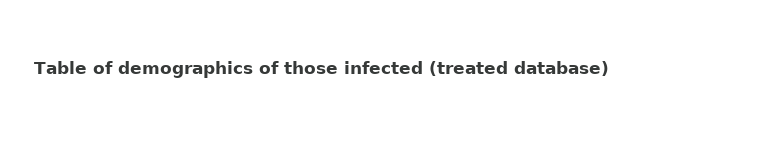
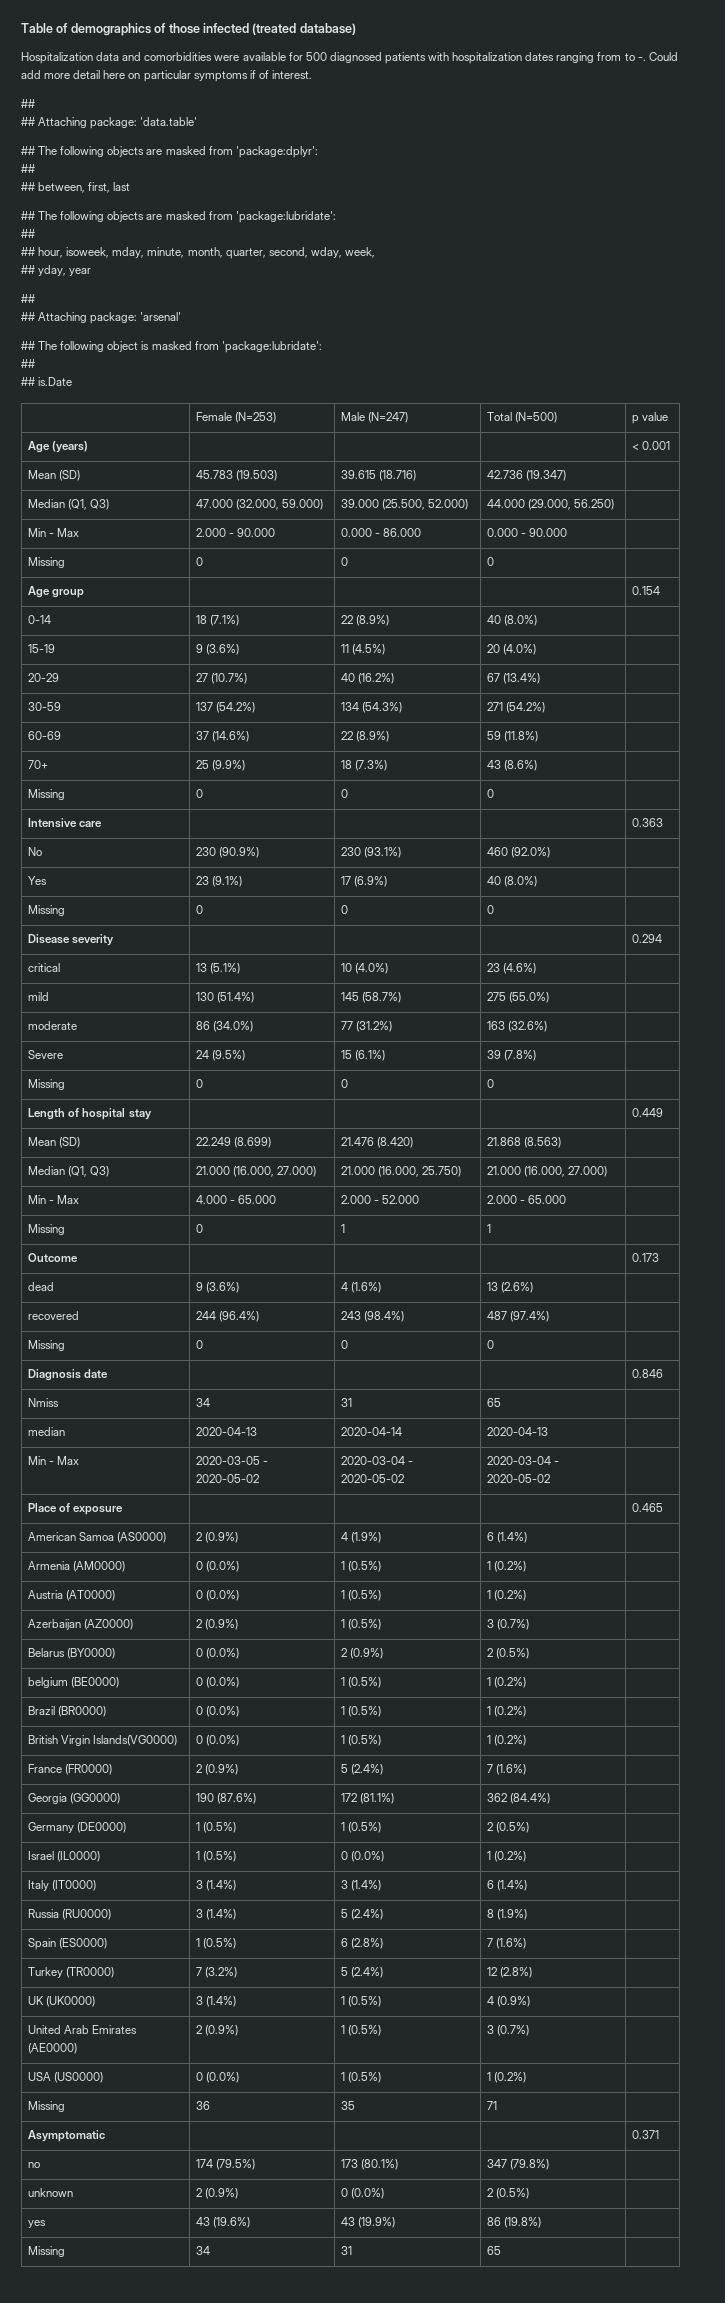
(609, 68) none -> [21,52,678,64] [21,70,312,82] [21,99,35,108] [21,117,198,129] [21,146,318,158] [21,164,35,173] [21,182,131,193] [21,211,336,223] [21,229,35,238] [21,247,375,259] [21,265,92,276] [21,294,35,303] [21,312,182,324] [21,341,322,353] [21,359,35,368] [21,377,73,386] [196,412,277,423] [341,412,409,423] [487,412,558,423] [632,412,669,424] [28,441,89,453] [632,441,671,450] [28,470,81,481] [196,470,278,481] [341,470,417,481] [487,470,567,481] [28,499,110,510] [196,499,324,510] [341,499,469,510] [487,499,615,510] [28,528,80,537] [196,528,276,537] [341,528,422,537] [487,528,568,537] [28,557,66,568] [196,557,204,566] [341,557,349,566] [487,557,495,566] [28,586,85,598] [632,586,661,595] [28,615,52,624] [196,615,240,626] [341,615,390,626] [487,615,538,626] [28,644,56,653] [196,644,240,655] [341,644,386,655] [487,644,537,655] [28,673,60,682] [196,673,248,684] [341,673,395,684] [487,673,541,684] [28,702,62,711] [196,702,256,713] [341,702,403,713] [487,702,546,713] [28,731,62,740] [196,731,250,742] [341,731,390,742] [487,731,539,742] [28,760,49,769] [196,760,246,771] [341,760,388,771] [487,760,538,771] [28,789,66,800] [196,789,204,798] [341,789,349,798] [487,789,495,798] [28,818,103,828] [632,818,664,827] [28,847,43,856] [196,847,260,858] [341,847,402,858] [487,847,551,858] [28,876,48,885] [196,876,243,887] [341,876,388,887] [487,876,538,887] [28,905,66,916] [196,905,204,914] [341,905,349,914] [487,905,495,914] [28,934,115,946] [632,934,663,943] [28,963,61,972] [196,963,241,974] [341,963,389,974] [487,963,537,974] [28,992,50,1001] [196,992,255,1003] [341,992,402,1003] [487,992,550,1003] [28,1021,78,1030] [196,1021,254,1032] [341,1021,393,1032] [487,1021,548,1032] [28,1050,64,1059] [196,1050,246,1061] [341,1050,386,1061] [487,1050,537,1061] [28,1079,66,1090] [196,1079,204,1088] [341,1079,349,1088] [487,1079,495,1088] [28,1108,152,1120] [632,1108,664,1117] [28,1137,81,1148] [196,1137,272,1148] [341,1137,414,1148] [487,1137,562,1148] [28,1166,110,1177] [196,1166,317,1177] [341,1166,462,1177] [487,1166,608,1177] [28,1195,80,1204] [196,1195,277,1204] [341,1195,420,1204] [487,1195,567,1204] [28,1224,66,1235] [196,1224,204,1233] [341,1224,346,1233] [487,1224,492,1233] [28,1253,79,1262] [632,1253,660,1262] [28,1282,55,1291] [196,1282,240,1293] [341,1282,382,1293] [487,1282,534,1293] [28,1311,80,1320] [196,1311,260,1322] [341,1311,405,1322] [487,1311,550,1322] [28,1340,66,1351] [196,1340,204,1349] [341,1340,349,1349] [487,1340,495,1349] [28,1369,109,1381] [632,1369,664,1378] [28,1398,60,1407] [196,1398,211,1407] [341,1398,353,1407] [487,1398,502,1407] [28,1427,66,1436] [196,1427,258,1436] [341,1427,403,1436] [487,1427,549,1436] [28,1456,80,1465] [196,1456,269,1465] [196,1474,260,1483] [341,1456,414,1465] [341,1474,405,1483] [487,1456,560,1465] [487,1474,551,1483] [28,1503,124,1515] [632,1503,664,1512] [28,1532,167,1543] [196,1532,239,1543] [341,1532,382,1543] [487,1532,528,1543] [28,1561,126,1572] [196,1561,240,1572] [341,1561,382,1572] [487,1561,527,1572] [28,1590,116,1601] [196,1590,240,1601] [341,1590,382,1601] [487,1590,527,1601] [28,1619,134,1630] [196,1619,239,1630] [341,1619,382,1630] [487,1619,530,1630] [28,1648,116,1659] [196,1648,240,1659] [341,1648,384,1659] [487,1648,530,1659] [28,1677,120,1688] [196,1677,240,1688] [341,1677,382,1688] [487,1677,527,1688] [28,1706,107,1717] [196,1706,240,1717] [341,1706,382,1717] [487,1706,527,1717] [28,1735,178,1746] [196,1735,240,1746] [341,1735,382,1746] [487,1735,527,1746] [28,1764,113,1775] [196,1764,239,1775] [341,1764,384,1775] [487,1764,527,1775] [28,1793,121,1804] [196,1793,257,1804] [341,1793,395,1804] [487,1793,551,1804] [28,1822,127,1833] [196,1822,237,1833] [341,1822,382,1833] [487,1822,530,1833] [28,1851,101,1862] [196,1851,237,1862] [341,1851,385,1862] [487,1851,527,1862] [28,1880,97,1891] [196,1880,237,1891] [341,1880,382,1891] [487,1880,528,1891] [28,1909,112,1920] [196,1909,237,1920] [341,1909,384,1920] [487,1909,528,1920] [28,1938,108,1950] [196,1938,237,1949] [341,1938,384,1949] [487,1938,527,1949] [28,1967,115,1978] [196,1967,238,1978] [341,1967,384,1978] [487,1967,533,1978] [28,1996,96,2007] [196,1996,237,2007] [341,1996,382,2007] [487,1996,531,2007] [28,2025,138,2034] [28,2043,78,2054] [196,2025,239,2036] [341,2025,382,2036] [487,2025,530,2036] [28,2072,104,2083] [196,2072,240,2083] [341,2072,382,2083] [487,2072,527,2083] [28,2101,66,2112] [196,2101,211,2110] [341,2101,356,2110] [487,2101,498,2110] [28,2130,106,2142] [632,2130,660,2139] [28,2162,41,2168] [196,2159,256,2170] [341,2159,399,2170] [487,2159,550,2170] [28,2188,74,2197] [196,2188,239,2199] [341,2188,385,2199] [487,2188,530,2199] [28,2220,47,2228] [196,2217,251,2228] [341,2217,396,2228] [487,2217,542,2228] [28,2246,66,2257] [196,2246,211,2255] [341,2246,353,2255] [487,2246,502,2255] // Hospitalization data and comorbidities were available for 500 diagnosed patients with hospitalization dates ranging from to -. Could add more detail here on particular symptoms if of interest. // ## // ## Attaching package: 'data.table' // ## The following objects are masked from 'package:dplyr': // ## // ## between, first, last // ## The following objects are masked from 'package:lubridate': // ## // ## hour, isoweek, mday, minute, month, quarter, second, wday, week, // ## yday, year // ## // ## Attaching package: 'arsenal' // ## The following object is masked from 'package:lubridate': // ## // ## is.Date // | Female (N=253) | Male (N=247) | Total (N=500) | p value // Age (years) | | | | < 0.001 // Mean (SD) | 45.783 (19.503) | 39.615 (18.716) | 42.736 (19.347) | // Median (Q1, Q3) | 47.000 (32.000, 59.000) | 39.000 (25.500, 52.000) | 44.000 (29.000, 56.250) | // Min - Max | 2.000 - 90.000 | 0.000 - 86.000 | 0.000 - 90.000 | // Missing | 0 | 0 | 0 | // Age group | | | | 0.154 // 0-14 | 18 (7.1%) | 22 (8.9%) | 40 (8.0%) | // 15-19 | 9 (3.6%) | 11 (4.5%) | 20 (4.0%) | // 20-29 | 27 (10.7%) | 40 (16.2%) | 67 (13.4%) | // 30-59 | 137 (54.2%) | 134 (54.3%) | 271 (54.2%) | // 60-69 | 37 (14.6%) | 22 (8.9%) | 59 (11.8%) | // 70+ | 25 (9.9%) | 18 (7.3%) | 43 (8.6%) | // Missing | 0 | 0 | 0 | // Intensive care | | | | 0.363 // No | 230 (90.9%) | 230 (93.1%) | 460 (92.0%) | // Yes | 23 (9.1%) | 17 (6.9%) | 40 (8.0%) | // Missing | 0 | 0 | 0 | // Disease severity | | | | 0.294 // critical | 13 (5.1%) | 10 (4.0%) | 23 (4.6%) | // mild | 130 (51.4%) | 145 (58.7%) | 275 (55.0%) | // moderate | 86 (34.0%) | 77 (31.2%) | 163 (32.6%) | // Severe | 24 (9.5%) | 15 (6.1%) | 39 (7.8%) | // Missing | 0 | 0 | 0 | // Length of hospital stay | | | | 0.449 // Mean (SD) | 22.249 (8.699) | 21.476 (8.420) | 21.868 (8.563) | // Median (Q1, Q3) | 21.000 (16.000, 27.000) | 21.000 (16.000, 25.750) | 21.000 (16.000, 27.000) | // Min - Max | 4.000 - 65.000 | 2.000 - 52.000 | 2.000 - 65.000 | // Missing | 0 | 1 | 1 | // Outcome | | | | 0.173 // dead | 9 (3.6%) | 4 (1.6%) | 13 (2.6%) | // recovered | 244 (96.4%) | 243 (98.4%) | 487 (97.4%) | // Missing | 0 | 0 | 0 | // Diagnosis date | | | | 0.846 // Nmiss | 34 | 31 | 65 | // median | 2020-04-13 | 2020-04-14 | 2020-04-13 | // Min - Max | 2020-03-05 - 2020-05-02 | 2020-03-04 - 2020-05-02 | 2020-03-04 - 2020-05-02 | // Place of exposure | | | | 0.465 // American Samoa (AS0000) | 2 (0.9%) | 4 (1.9%) | 6 (1.4%) | // Armenia (AM0000) | 0 (0.0%) | 1 (0.5%) | 1 (0.2%) | // Austria (AT0000) | 0 (0.0%) | 1 (0.5%) | 1 (0.2%) | // Azerbaijan (AZ0000) | 2 (0.9%) | 1 (0.5%) | 3 (0.7%) | // Belarus (BY0000) | 0 (0.0%) | 2 (0.9%) | 2 (0.5%) | // belgium (BE0000) | 0 (0.0%) | 1 (0.5%) | 1 (0.2%) | // Brazil (BR0000) | 0 (0.0%) | 1 (0.5%) | 1 (0.2%) | // British Virgin Islands(VG0000) | 0 (0.0%) | 1 (0.5%) | 1 (0.2%) | // France (FR0000) | 2 (0.9%) | 5 (2.4%) | 7 (1.6%) | // Georgia (GG0000) | 190 (87.6%) | 172 (81.1%) | 362 (84.4%) | // Germany (DE0000) | 1 (0.5%) | 1 (0.5%) | 2 (0.5%) | // Israel (IL0000) | 1 (0.5%) | 0 (0.0%) | 1 (0.2%) | // Italy (IT0000) | 3 (1.4%) | 3 (1.4%) | 6 (1.4%) | // Russia (RU0000) | 3 (1.4%) | 5 (2.4%) | 8 (1.9%) | // Spain (ES0000) | 1 (0.5%) | 6 (2.8%) | 7 (1.6%) | // Turkey (TR0000) | 7 (3.2%) | 5 (2.4%) | 12 (2.8%) | // UK (UK0000) | 3 (1.4%) | 1 (0.5%) | 4 (0.9%) | // United Arab Emirates (AE0000) | 2 (0.9%) | 1 (0.5%) | 3 (0.7%) | // USA (US0000) | 0 (0.0%) | 1 (0.5%) | 1 (0.2%) | // Missing | 36 | 35 | 71 | // Asymptomatic | | | | 0.371 // no | 174 (79.5%) | 173 (80.1%) | 347 (79.8%) | // unknown | 2 (0.9%) | 0 (0.0%) | 2 (0.5%) | // yes | 43 (19.6%) | 43 (19.9%) | 86 (19.8%) | // Missing | 34 | 31 | 65 |

